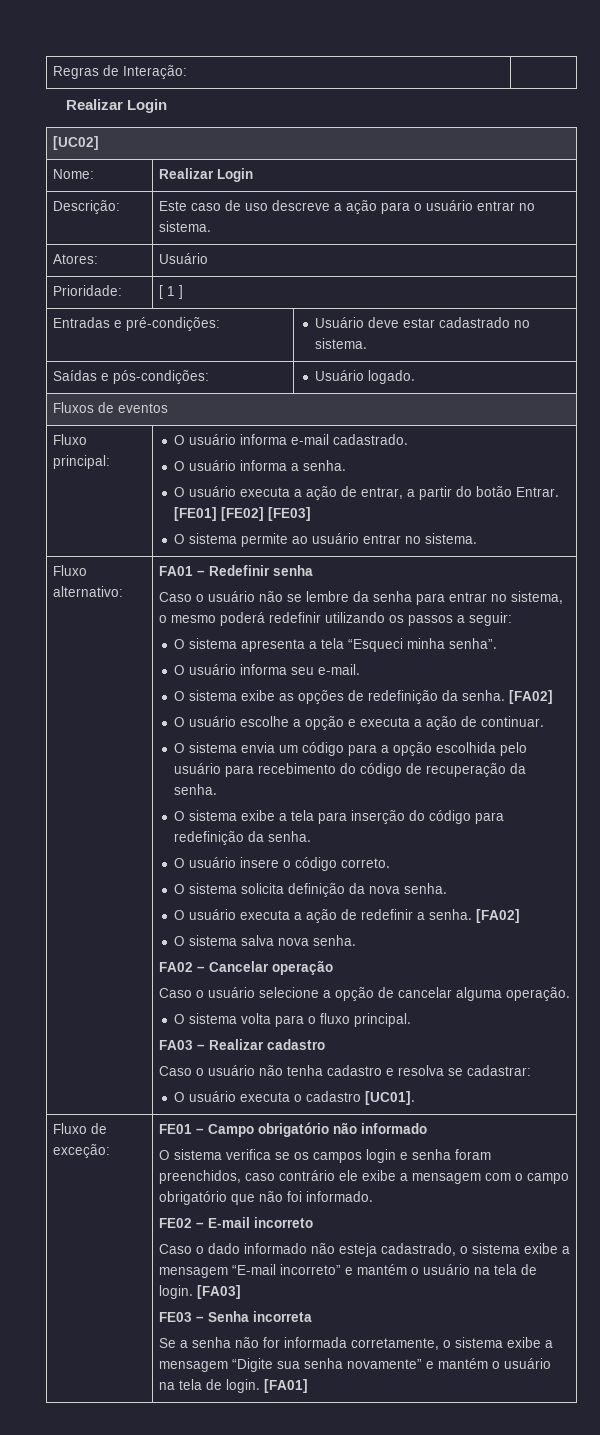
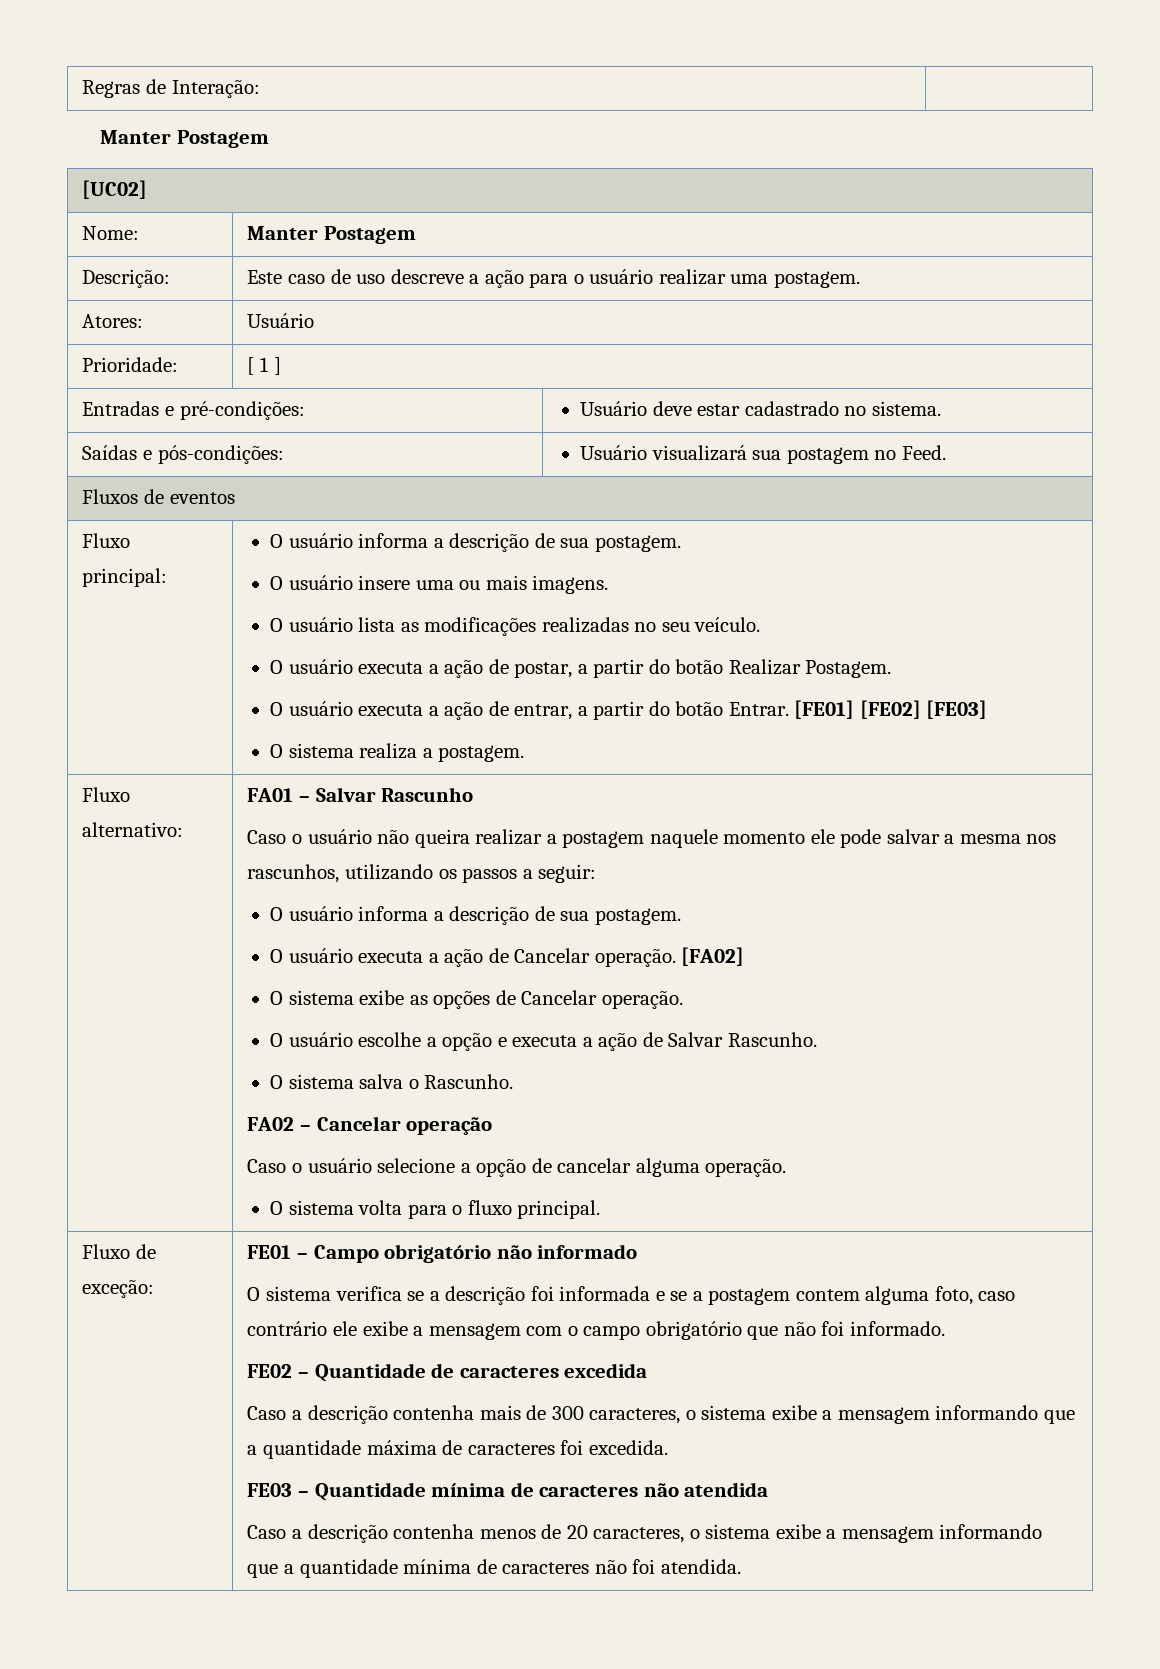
[65,99,167,113] Realizar Login -> [100,130,269,148] Manter Postagem
[158,168,253,182] Realizar Login -> [247,226,416,244] Manter Postagem
[476,201,535,211] [158,221,211,232] entrar no sistema. -> [658,269,860,288] realizar uma postagem.
[367,370,415,384] logado. -> [651,445,946,464] visualizará sua postagem no Feed.
[290,434,408,445] [173,460,346,471] e-mail cadastrado. // O usuário informa a senha. -> [433,533,681,552] [269,575,609,594] [269,617,761,636] [269,659,892,678] a descrição de sua postagem. // O usuário insere uma ou mais imagens. // O usuário lista as modificações realizadas no seu veículo. // O usuário executa a ação de postar, a partir do botão Realizar Postagem.
[240,533,477,547] permite ao usuário entrar no sistema. -> [359,743,525,762] realiza a postagem.
[208,565,313,576] [158,591,563,605] [158,612,321,626] Redefinir senha // Caso o usuário não se lembre da senha para entrar no sistema, o mesmo poderá redefinir -> [315,787,474,802] [247,829,1057,848] [247,864,340,883] Salvar Rascunho // Caso o usuário não queira realizar a postagem naquele momento ele pode salvar a mesma nos rascunhos,
[188,638,497,652] [173,664,360,675] sistema apresenta a tela “Esqueci minha senha”. // O usuário informa seu e-mail. -> [288,906,681,925] [269,947,745,967] usuário informa a descrição de sua postagem. // O usuário executa a ação de Cancelar operação. [FA02]
[367,690,553,704] redefinição da senha. [FA02] -> [521,990,683,1009] Cancelar operação.
[480,716,544,727] [173,742,527,756] [173,763,526,777] [173,784,217,795] [173,810,504,824] [173,831,311,845] [173,857,390,871] [173,883,447,897] [173,909,520,923] continuar. // O sistema envia um código para a opção escolhida pelo usuário para recebimento do código de recuperação da senha. // O sistema exibe a tela para inserção do código para redefinição da senha. // O usuário insere o código correto. // O sistema solicita definição da nova senha. // O usuário executa a ação de redefinir a senha. [FA02] -> [668,1032,817,1047] Salvar Rascunho.
[277,935,356,946] nova senha. -> [408,1074,514,1089] o Rascunho.
[158,1039,325,1050] [158,1065,531,1076] [173,1091,415,1105] // FA03 – Realizar cadastro // Caso o usuário não tenha cadastro e resolva se cadastrar: // O usuário executa o cadastro [UC01]. -> (601, 1209) none
[293,1149,491,1163] [158,1170,241,1184] os campos login e senha foram preenchidos, -> [429,1286,973,1305] a descrição foi informada e se a postagem contem alguma foto,
[207,1217,313,1228] [158,1243,570,1257] [158,1264,537,1278] [158,1285,241,1299] [158,1311,312,1322] [158,1337,553,1350] [158,1358,551,1372] [158,1379,308,1393] E-mail incorreto // Caso o dado informado não esteja cadastrado, o sistema exibe a mensagem “E-mail incorreto” e mantém o usuário na tela de login. [FA03] // FE03 – Senha incorreta // Se a senha não for informada corretamente, o sistema exibe a mensagem “Digite sua senha novamente” e mantém o usuário na tela de login. [FA01] -> [314,1363,648,1382] [247,1405,1075,1424] [247,1440,668,1459] [247,1482,769,1501] [247,1524,1043,1543] [247,1559,741,1578] Quantidade de caracteres excedida // Caso a descrição contenha mais de 300 caracteres, o sistema exibe a mensagem informando que a quantidade máxima de caracteres foi excedida. // FE03 – Quantidade mínima de caracteres não atendida // Caso a descrição contenha menos de 20 caracteres, o sistema exibe a mensagem informando que a quantidade mínima de caracteres não foi atendida.

